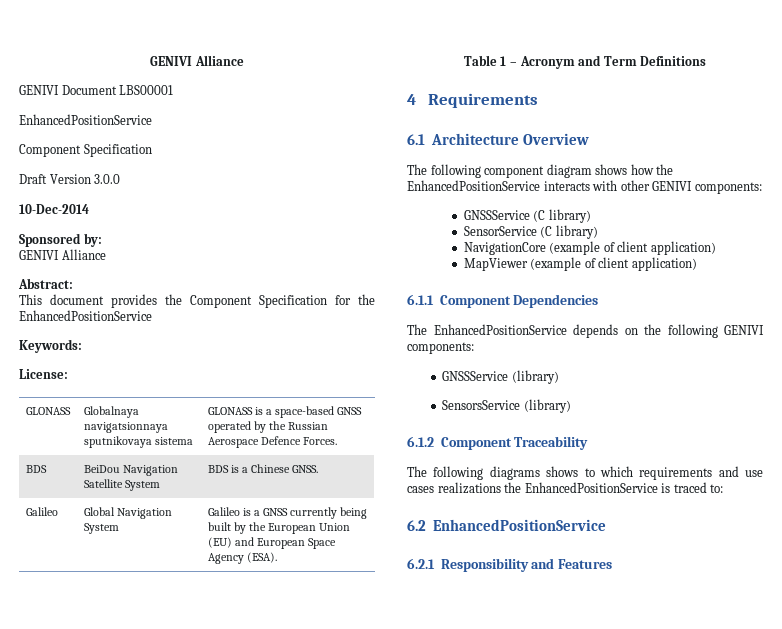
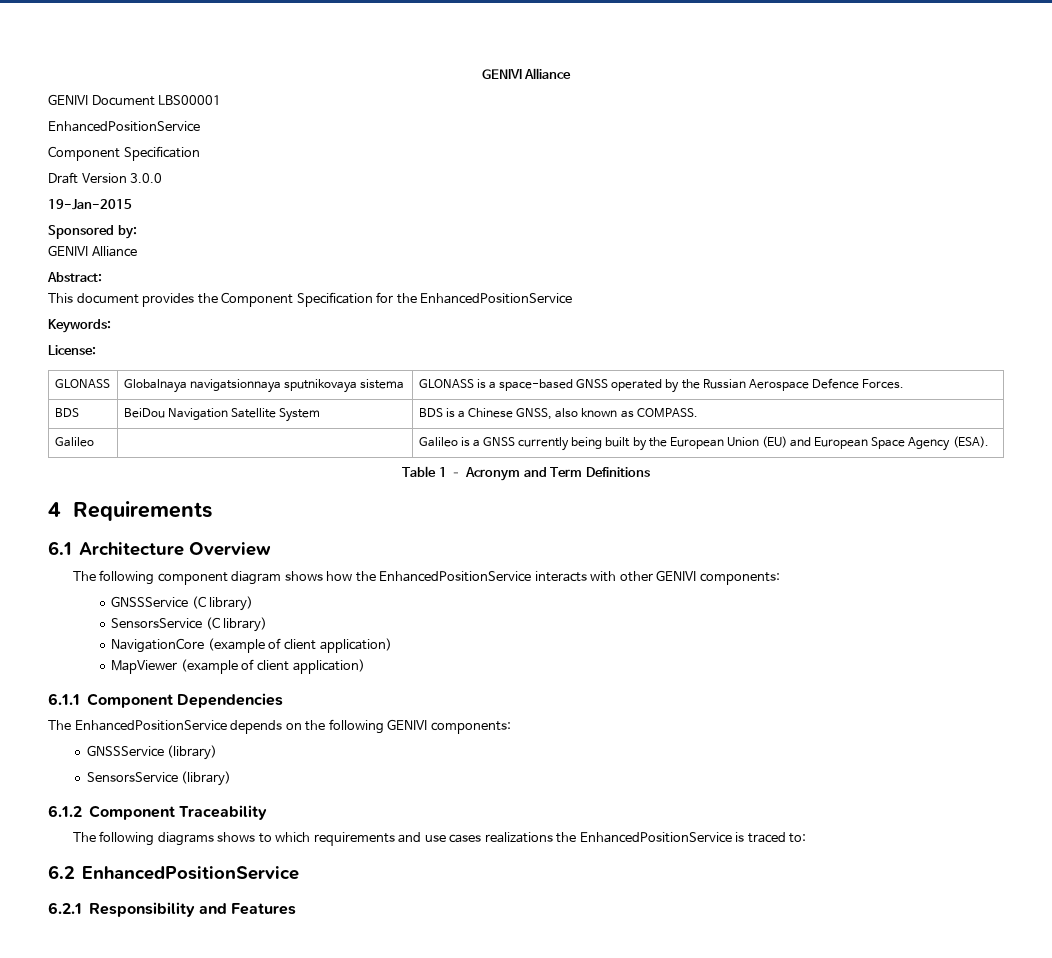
[19,204,89,214] 10-Dec-2014 -> [48,199,132,210] 19-Jan-2015
[292,465,319,473] [25,507,58,516] [83,507,172,519] [83,523,119,534] GNSS. // Galileo | Global Navigation System -> [516,408,698,420] [54,437,94,447] GNSS, also known as COMPASS. // Galileo |
[463,226,537,236] SensorService -> [111,618,203,629] SensorsService

